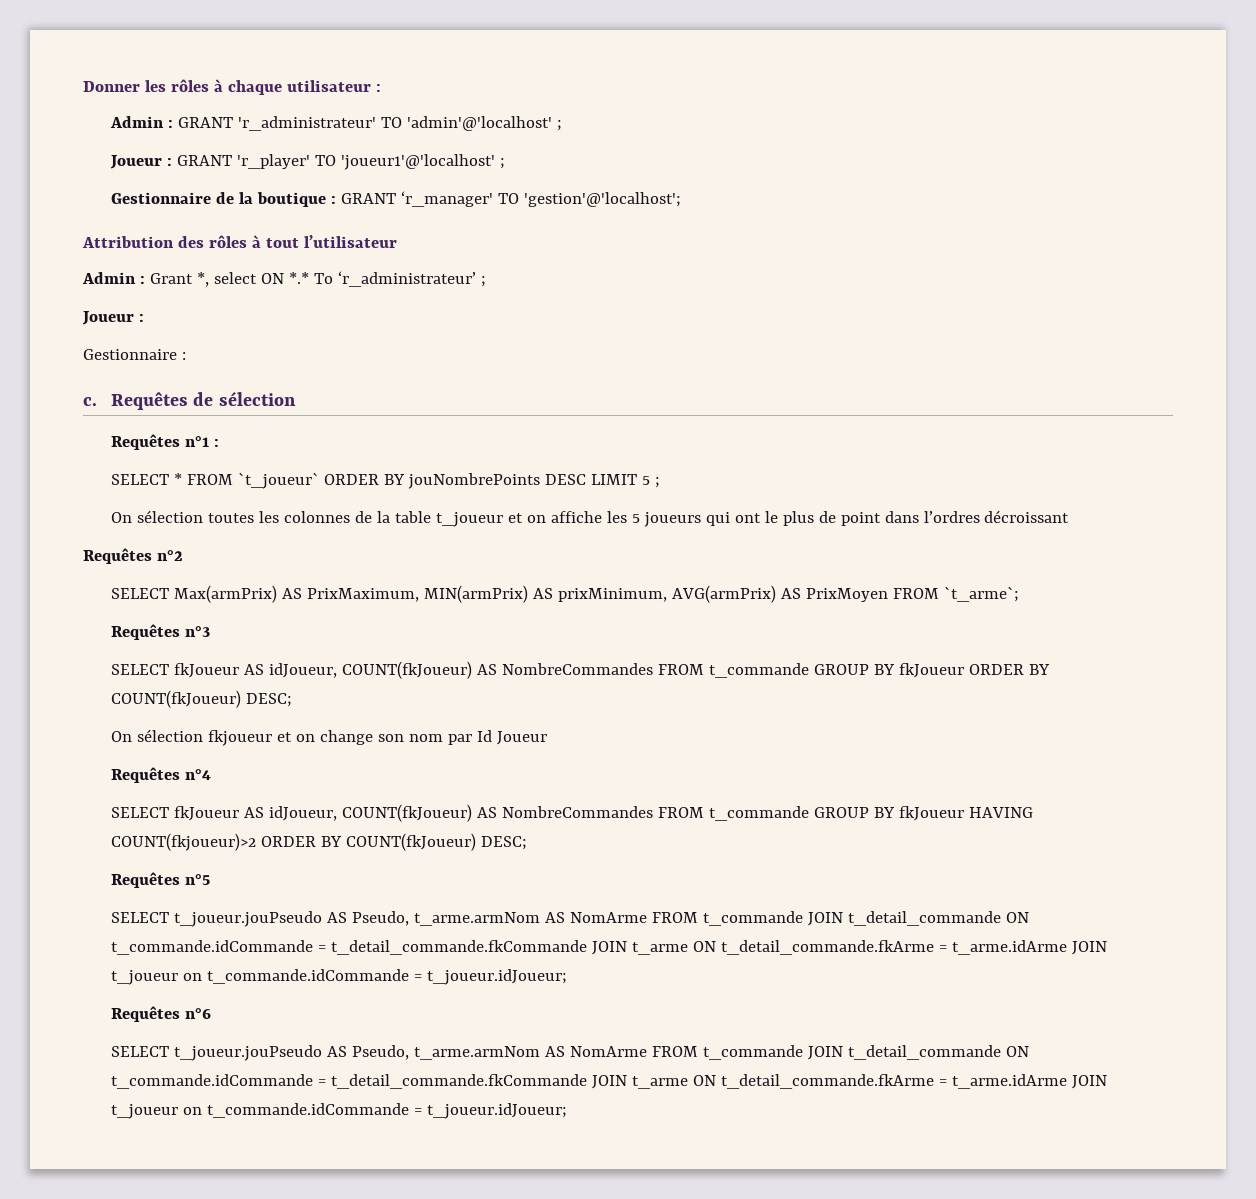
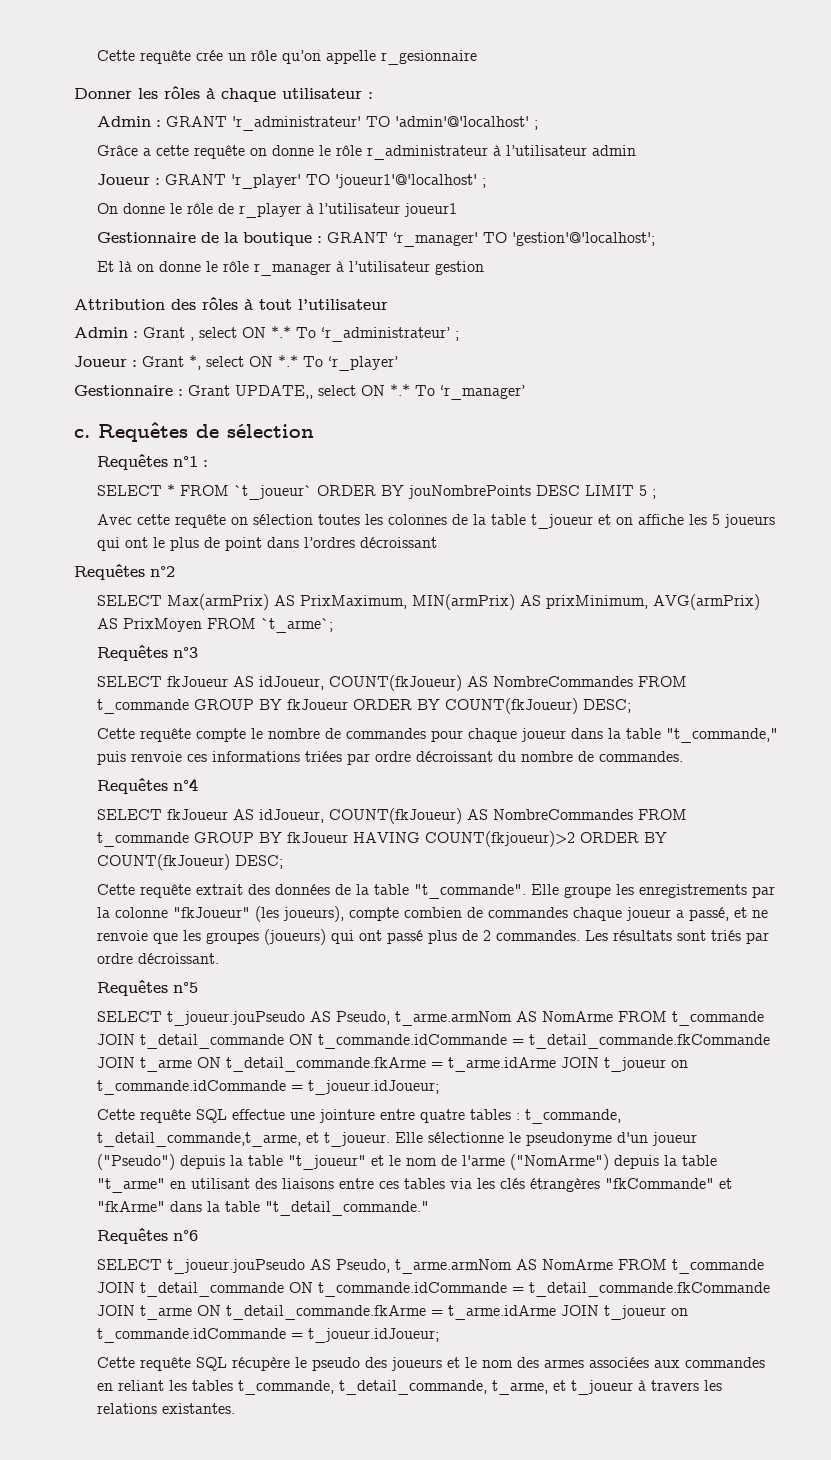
(83, 86) none -> [97,50,478,65] Cette requête crée un rôle qu’on appelle r_gesionnaire //
(562, 125) none -> [97,145,637,160] // Grâce a cette requête on donne le rôle r_administrateur à l’utilisateur admin
(505, 163) none -> [97,203,458,218] // On donne le rôle de r_player à l’utilisateur joueur1
(681, 199) none -> [97,261,485,276] // Et là on donne le rôle r_manager à l’utilisateur gestion
[196,272,209,287] *, -> [190,337,194,341] ,
[83,349,186,360] // Gestionnaire : -> [142,355,398,371] [74,384,525,400] Grant *, select ON *.* To ‘r_player’ // Gestionnaire : Grant UPDATE,, select ON *.* To ‘r_manager’
[110,512,132,523] On -> [97,514,249,528] Avec cette requête on
[110,729,547,746] On sélection fkjoueur et on change son nom par Id Joueur -> [97,728,779,743] [97,751,684,765] Cette requête compte le nombre de commandes pour chaque joueur dans la table "t_commande," puis renvoie ces informations triées par ordre décroissant du nombre de commandes.
(527, 843) none -> [97,884,776,899] [97,906,769,922] [97,929,770,945] [97,953,220,964] // Cette requête extrait des données de la table "t_commande". Elle groupe les enregistrements par la colonne "fkJoueur" (les joueurs), compte combien de commandes chaque joueur a passé, et ne renvoie que les groupes (joueurs) qui ont passé plus de 2 commandes. Les résultats sont triés par ordre décroissant.
(567, 977) none -> [97,1109,622,1124] [97,1132,698,1147] [97,1154,718,1170] [97,1178,733,1193] [97,1201,430,1216] // Cette requête SQL effectue une jointure entre quatre tables : t_commande, t_detail_commande,t_arme, et t_joueur. Elle sélectionne le pseudonyme d'un joueur ("Pseudo") depuis la table "t_joueur" et le nom de l'arme ("NomArme") depuis la table "t_arme" en utilisant des liaisons entre ces tables via les clés étrangères "fkCommande" et "fkArme" dans la table "t_detail_commande."
(567, 1111) none -> [97,1357,766,1371] [97,1380,723,1395] [97,1403,236,1414] // Cette requête SQL récupère le pseudo des joueurs et le nom des armes associées aux commandes en reliant les tables t_commande, t_detail_commande, t_arme, et t_joueur à travers les relations existantes.

